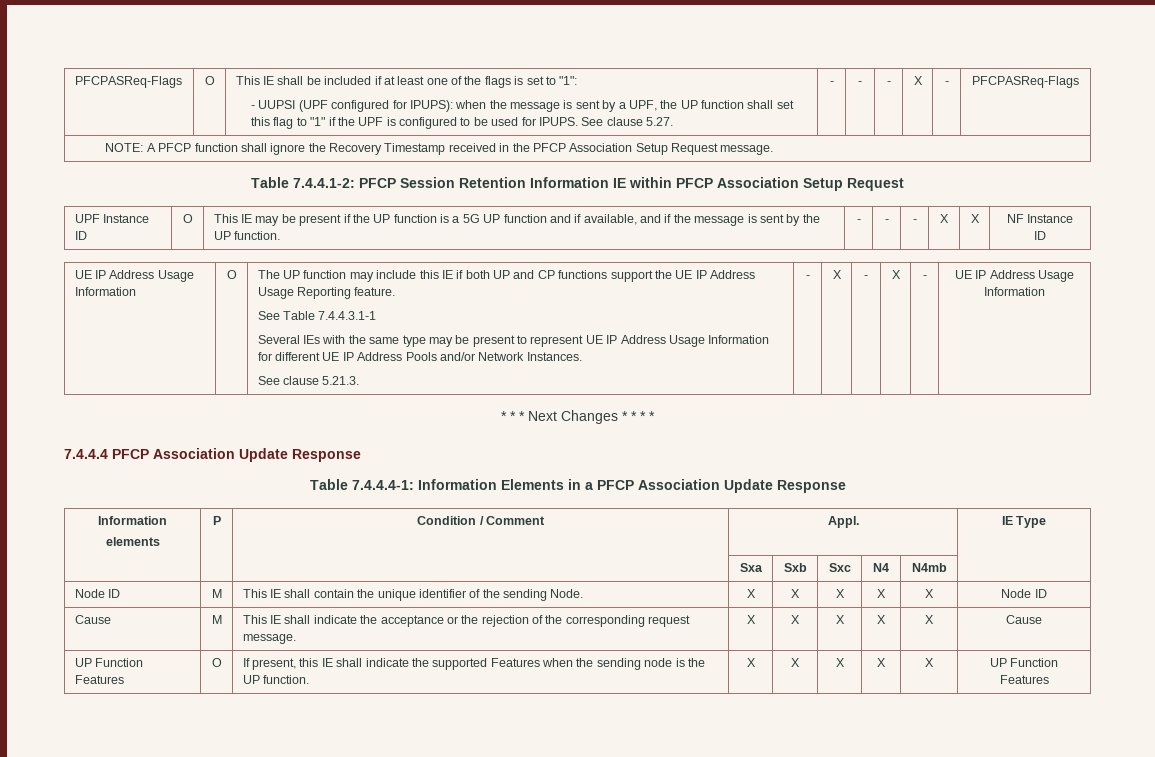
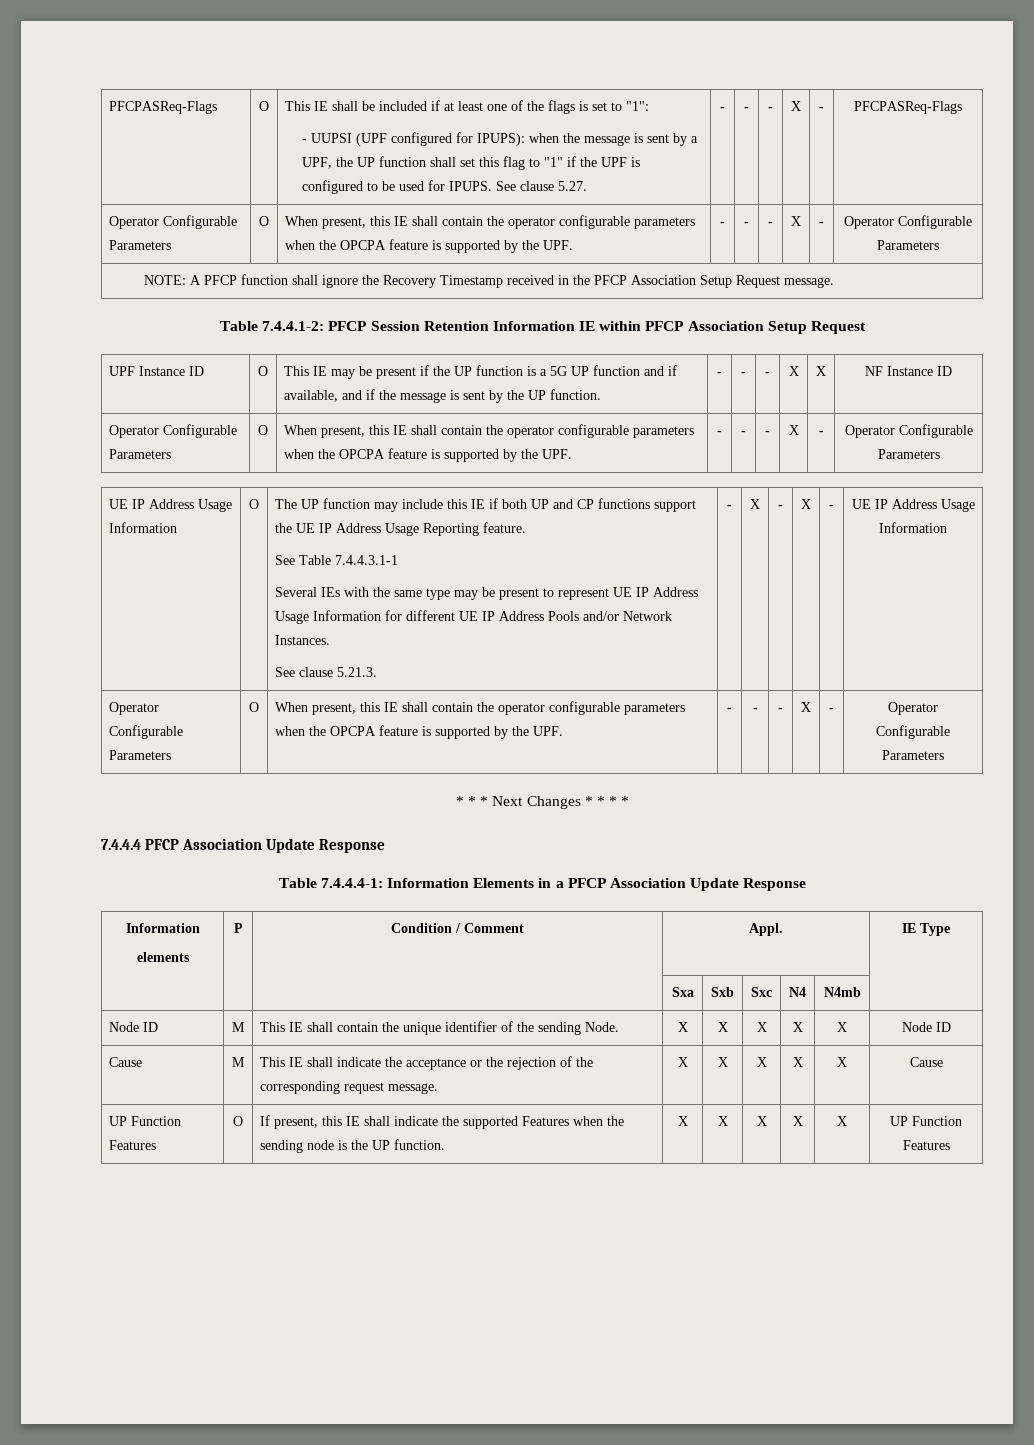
(1079, 82) none -> [109,215,238,229] [109,240,172,250] [259,216,269,226] [285,215,696,229] [285,239,574,253] [720,222,725,226] [744,222,749,226] [768,222,773,226] [791,216,801,226] [819,222,824,226] [844,215,972,229] [877,240,939,250] // Operator Configurable Parameters | O | When present, this IE shall contain the operator configurable parameters when the OPCPA feature is supported by the UPF. | - | - | - | X | - | Operator Configurable Parameters
(1046, 235) none -> [109,424,238,438] [109,449,172,459] [258,425,268,435] [284,424,695,438] [284,448,573,462] [717,431,722,435] [741,431,746,435] [765,431,770,435] [788,425,799,435] [818,431,824,435] [844,424,973,438] [877,449,940,459] // Operator Configurable Parameters | O | When present, this IE shall contain the operator configurable parameters when the OPCPA feature is supported by the UPF. | - | - | - | X | - | Operator Configurable Parameters
(1045, 291) none -> [109,702,160,715] [109,725,184,739] [109,750,172,760] [249,702,259,712] [275,701,686,715] [275,725,564,739] [727,708,732,712] [752,708,758,712] [778,708,783,712] [801,702,811,712] [829,708,834,712] [888,702,938,715] [876,725,950,739] [882,750,944,760] // Operator Configurable Parameters | O | When present, this IE shall contain the operator configurable parameters when the OPCPA feature is supported by the UPF. | - | - | - | X | - | Operator Configurable Parameters

